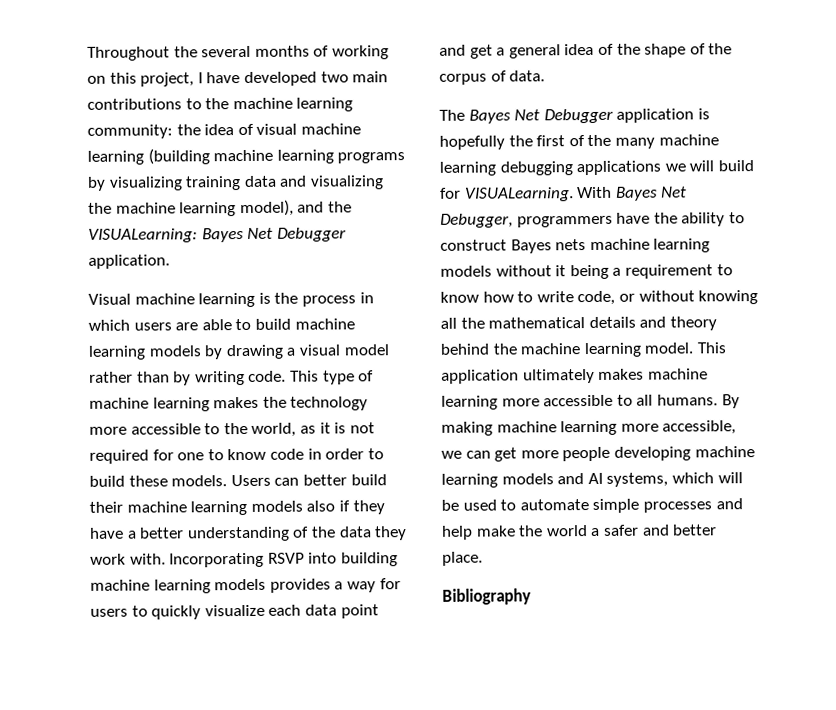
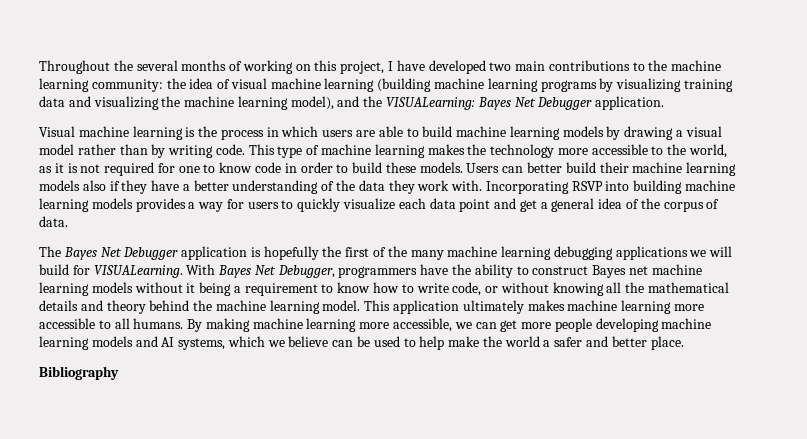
[644,43,733,58] shape of the -> (660, 203) none
[555,239,587,251] nets -> [628,266,648,275] net
[717,472,743,484] [441,498,743,513] will be used to automate simple processes and -> [267,336,416,347] we believe can be used to

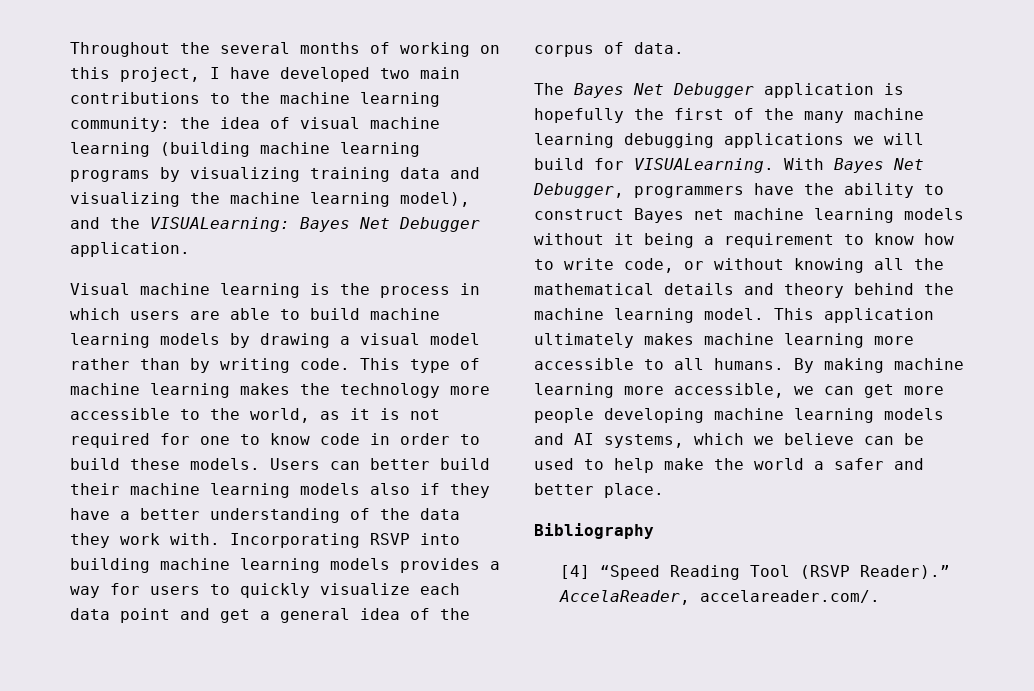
(119, 373) none -> [559,565,950,580] [558,590,880,605] // [4] “Speed Reading Tool (RSVP Reader).” AccelaReader, accelareader.com/.

